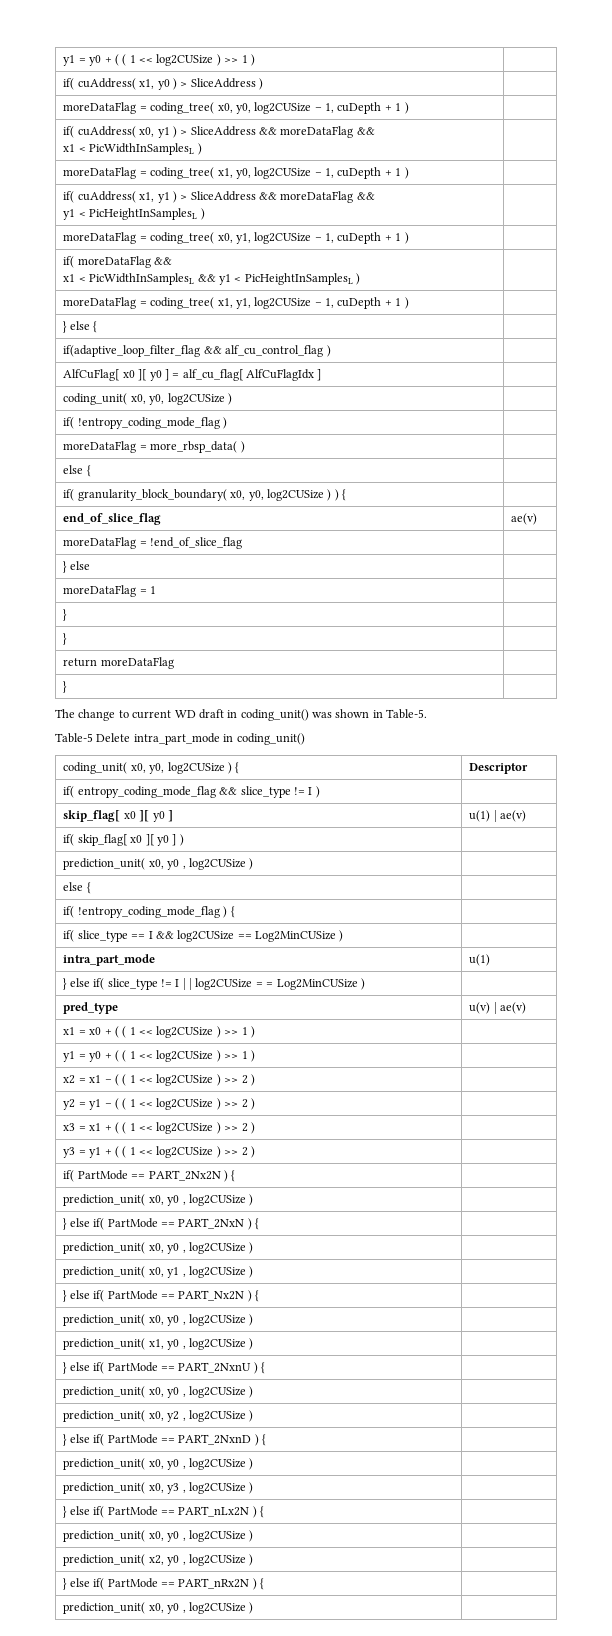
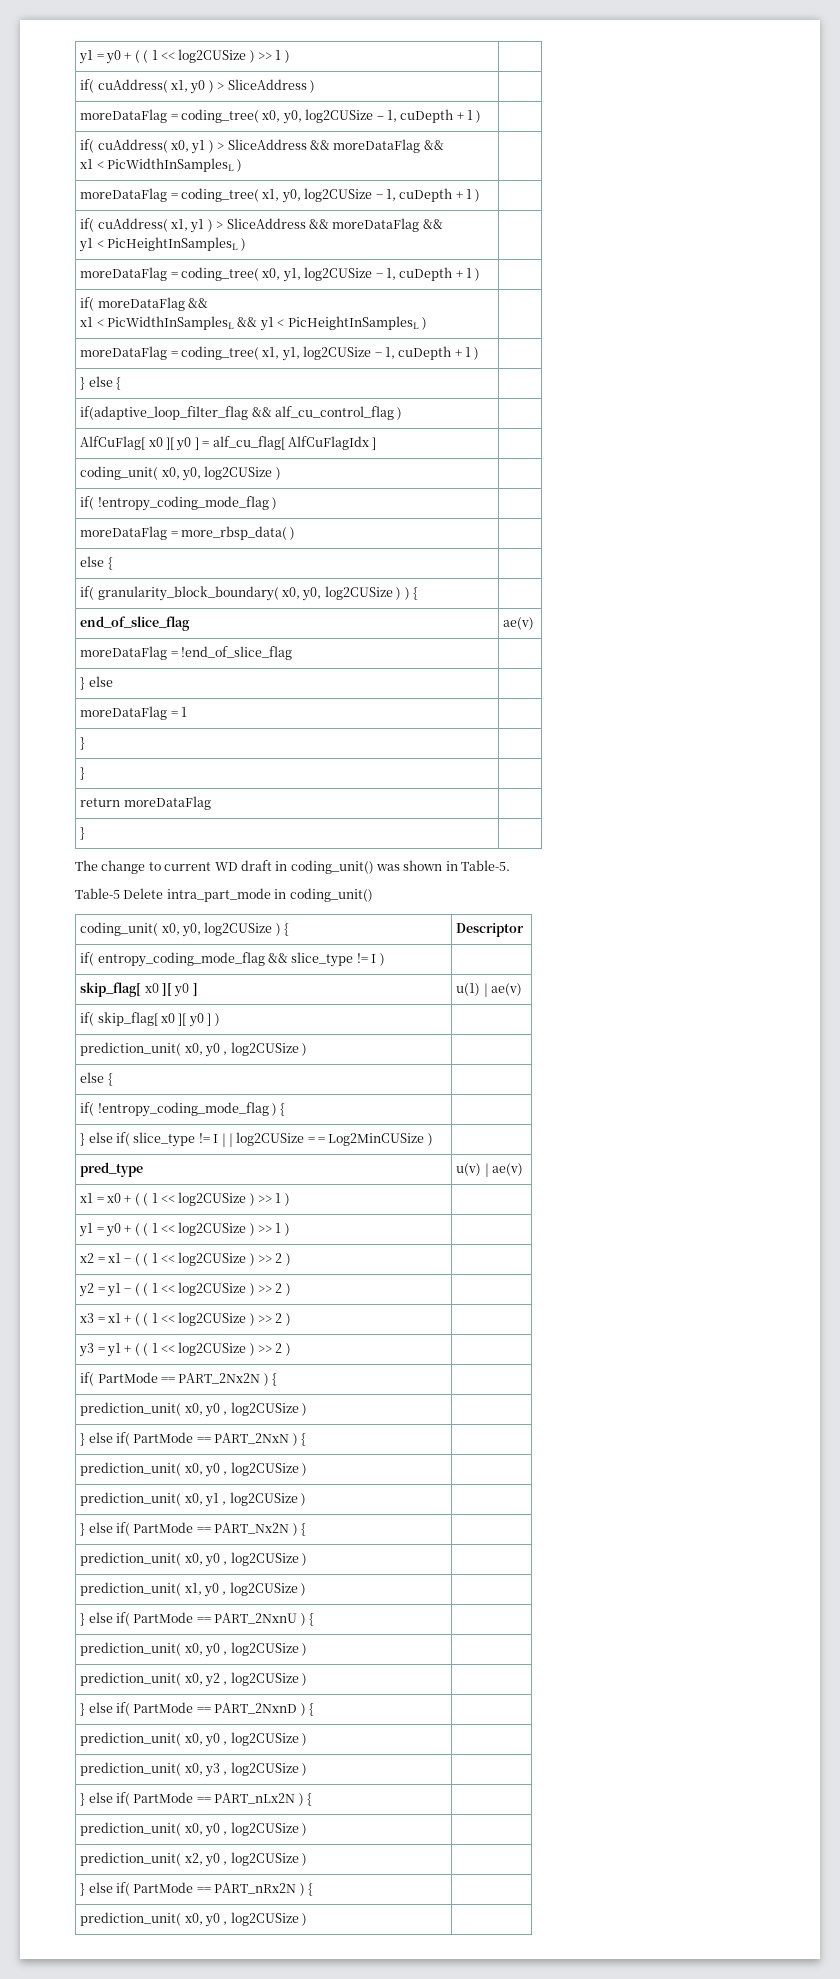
[63,930,344,942] [63,954,156,966] [469,954,491,966] // if( slice_type == I && log2CUSize == Log2MinCUSize ) | // intra_part_mode | u(1) -> (286, 1109) none

